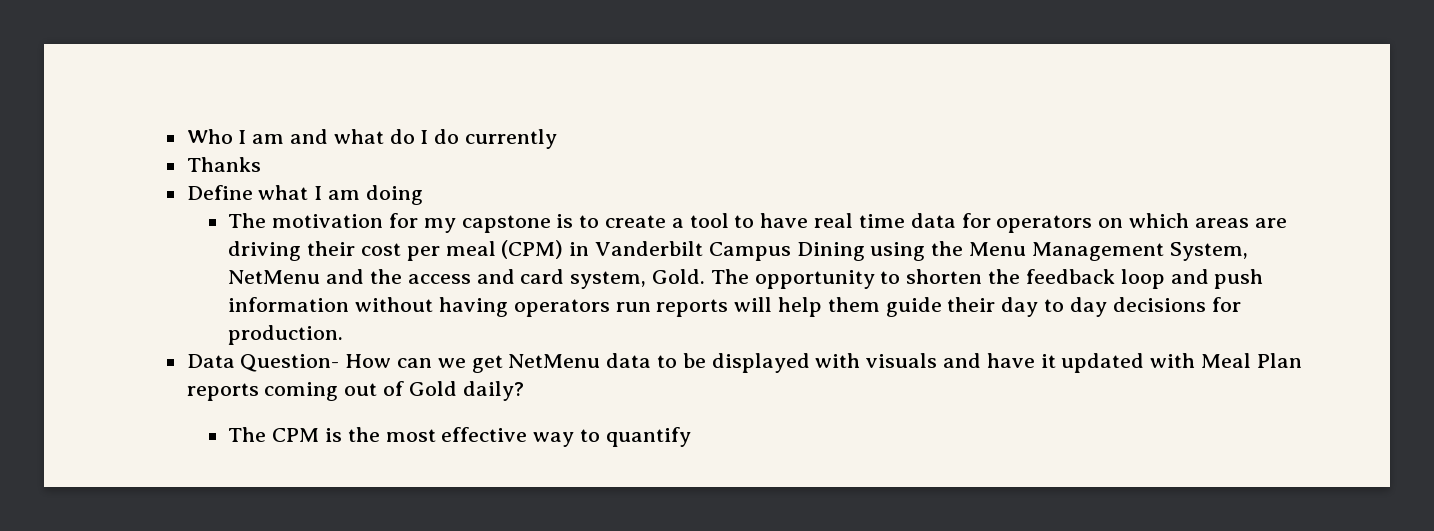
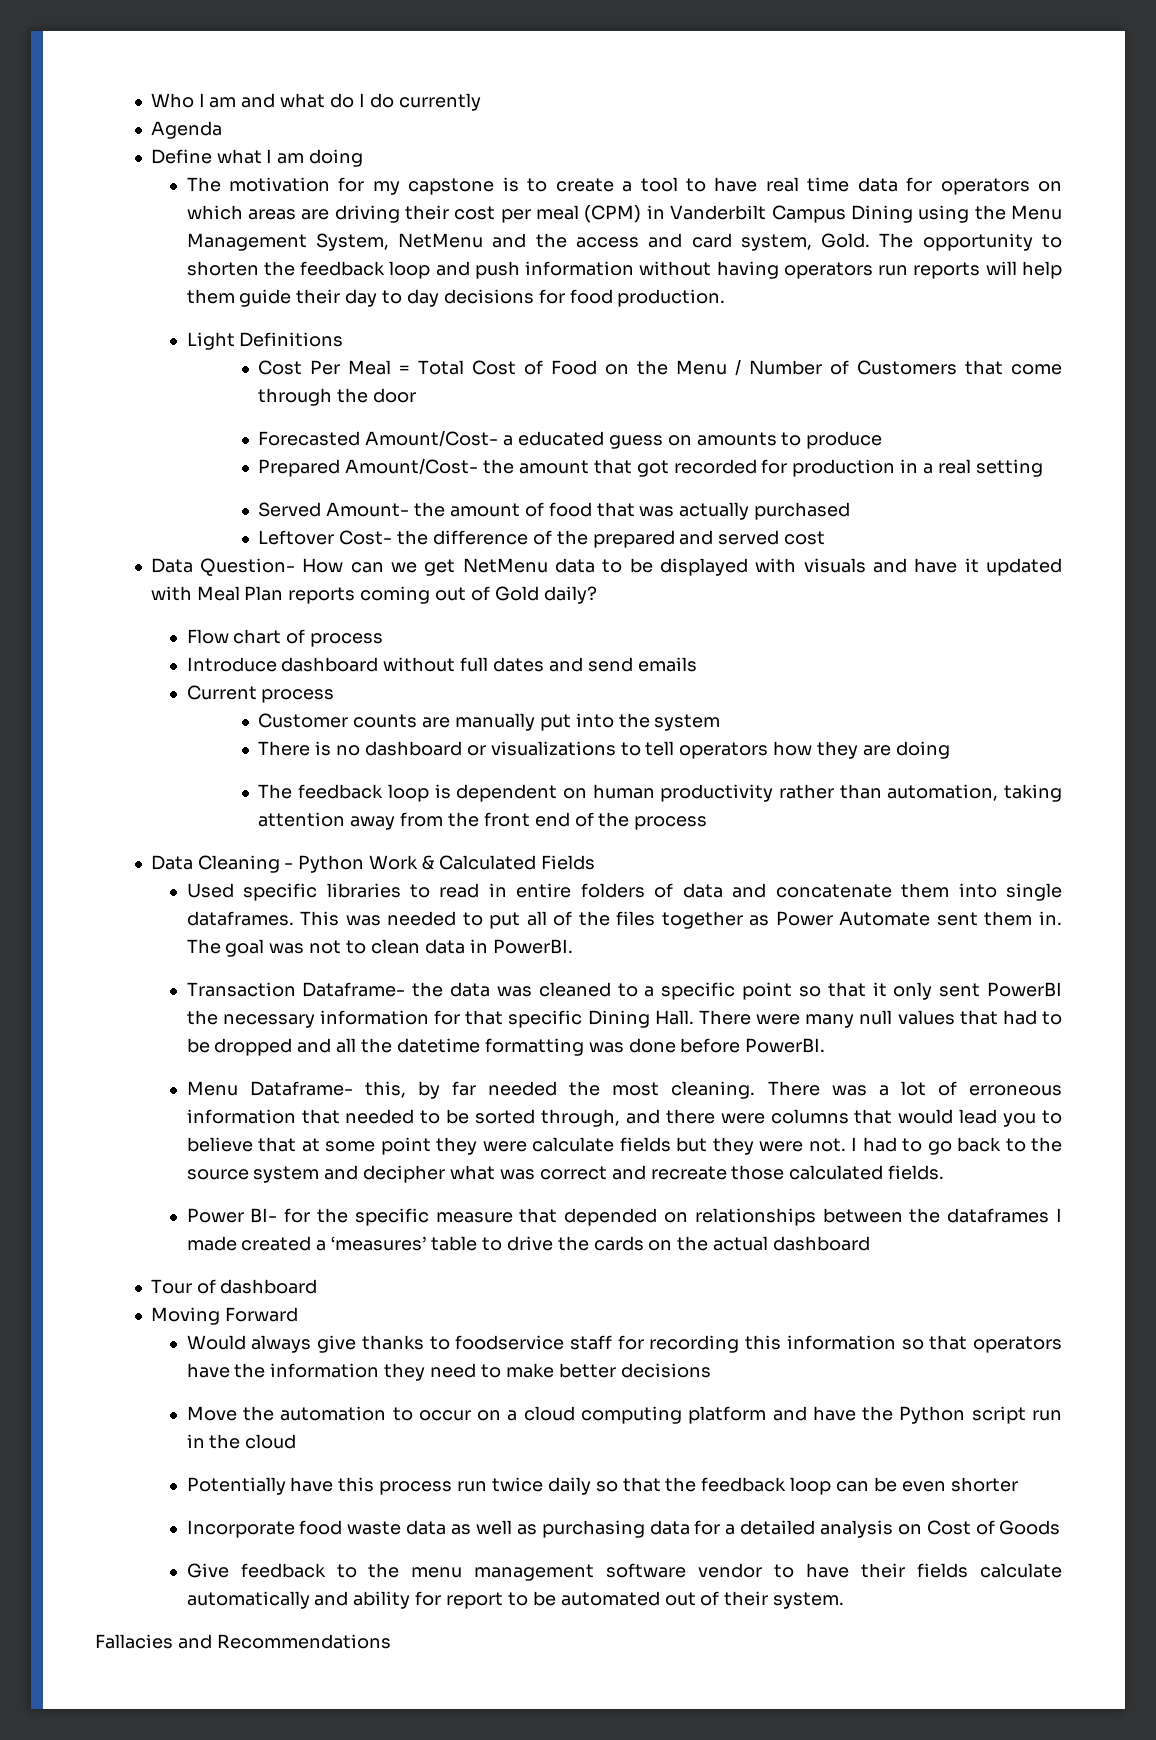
[186,157,261,172] Thanks -> [150,121,222,139] Agenda
(1241, 304) none -> [569,289,613,304] food
(344, 335) none -> [186,332,344,350] [258,359,1063,376] [258,388,417,406] [258,430,883,449] [258,458,1043,477] [258,502,851,520] [258,530,826,548] // Light Definitions // Cost Per Meal = Total Cost of Food on the Menu / Number of Customers that come through the door // Forecasted Amount/Cost- a educated guess on amounts to produce // Prepared Amount/Cost- the amount that got recorded for production in a real setting // Served Amount- the amount of food that was actually purchased // Leftover Cost- the difference of the prepared and served cost
[228,427,691,447] The CPM is the most effective way to quantify -> [186,629,384,647] [186,657,697,672] [186,685,335,703] [258,713,721,731] [258,741,950,759] [258,784,1062,802] [258,812,708,830] [150,855,595,873] [186,883,1063,901] [186,911,1063,929] [186,939,573,957] [186,982,1063,1000] [186,1010,1062,1028] [186,1038,826,1056] [186,1081,1062,1099] [186,1109,1062,1127] [186,1137,1063,1155] [186,1165,945,1183] [186,1208,1062,1226] [186,1236,870,1251] [150,1279,318,1294] [150,1307,298,1325] [186,1335,1062,1353] [186,1363,711,1381] [186,1406,1062,1424] [186,1434,297,1449] [186,1477,1018,1495] [186,1520,1061,1538] [186,1563,1062,1581] [186,1591,845,1609] [95,1634,391,1649] Flow chart of process // Introduce dashboard without full dates and send emails // Current process // Customer counts are manually put into the system // There is no dashboard or visualizations to tell operators how they are doing // The feedback loop is dependent on human productivity rather than automation, taking attention away from the front end of the process // Data Cleaning - Python Work & Calculated Fields // Used specific libraries to read in entire folders of data and concatenate them into single dataframes. This was needed to put all of the files together as Power Automate sent them in. The goal was not to clean data in PowerBI. // Transaction Dataframe- the data was cleaned to a specific point so that it only sent PowerBI the necessary information for that specific Dining Hall. There were many null values that had to be dropped and all the datetime formatting was done before PowerBI. // Menu Dataframe- this, by far needed the most cleaning. There was a lot of erroneous information that needed to be sorted through, and there were columns that would lead you to believe that at some point they were calculate fields but they were not. I had to go back to the source system and decipher what was correct and recreate those calculated fields. // Power BI- for the specific measure that depended on relationships between the dataframes I made created a ‘measures’ table to drive the cards on the actual dashboard // Tour of dashboard // Moving Forward // Would always give thanks to foodservice staff for recording this information so that operators have the information they need to make better decisions // Move the automation to occur on a cloud computing platform and have the Python script run in the cloud // Potentially have this process run twice daily so that the feedback loop can be even shorter // Incorporate food waste data as well as purchasing data for a detailed analysis on Cost of Goods // Give feedback to the menu management software vendor to have their fields calculate automatically and ability for report to be automated out of their system. // Fallacies and Recommendations

